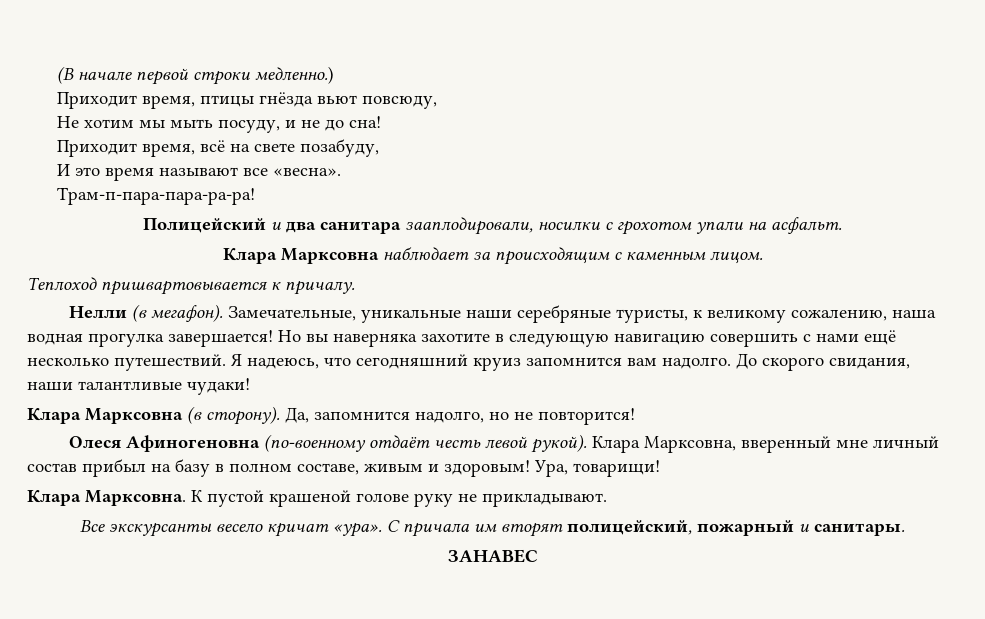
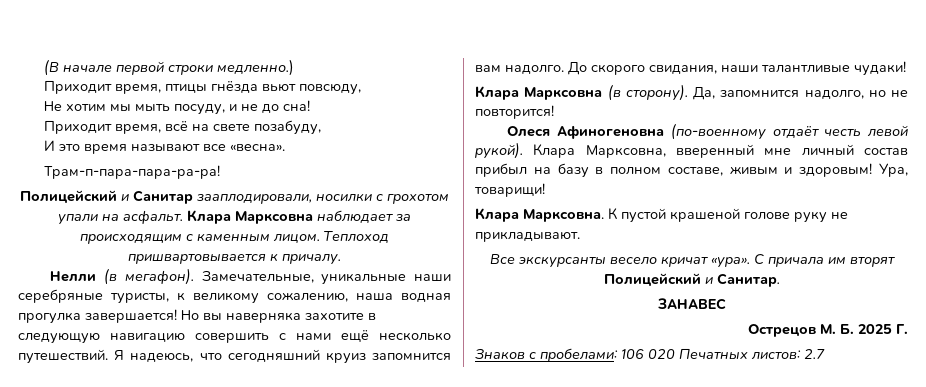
[286,221,401,234] два санитара -> [133,190,193,204] Санитар
(842, 225) // -> (183, 217) none
(763, 257) // -> (320, 238) none
[567,520,905,536] [447,549,538,563] полицейский, пожарный и санитары. // ЗАНАВЕС -> [603,273,780,287] [656,298,726,310] [748,324,908,337] [475,348,825,362] Полицейский и Санитар. // ЗАНАВЕС // Острецов М. Б. 2025 Г. // Знаков с пробелами: 106 020 Печатных листов: 2.7

